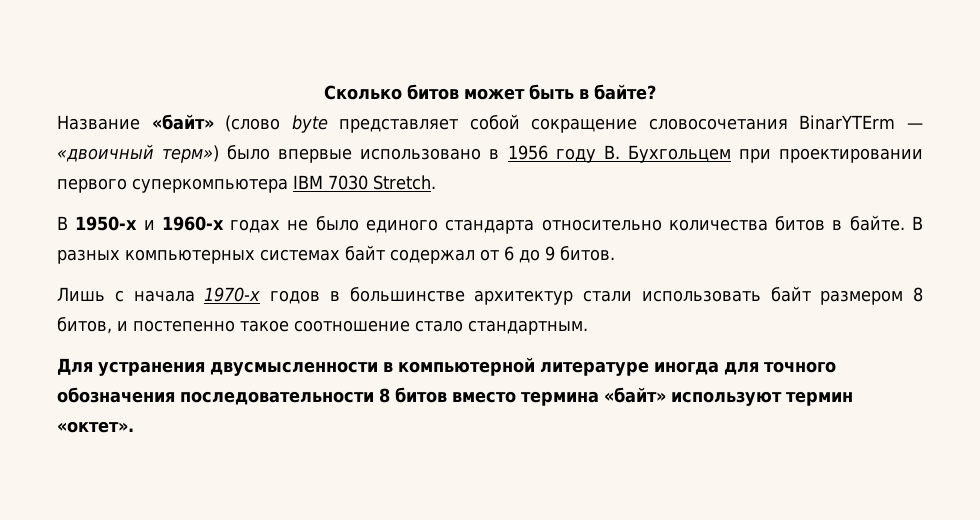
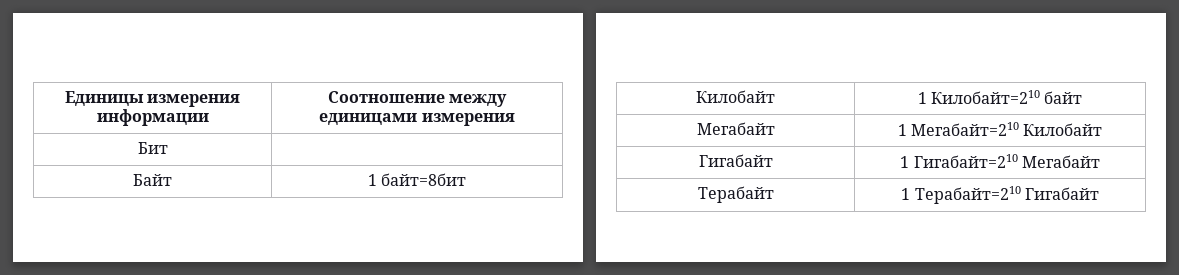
[324,84,656,100] [57,114,923,133] [57,144,923,163] [57,175,436,193] [57,215,924,234] [57,245,615,264] [57,286,923,305] [57,317,588,335] [57,357,836,376] [57,387,853,406] [57,421,134,433] Сколько битов может быть в байте? // Название «байт» (слово byte представляет собой сокращение словосочетания BinarYTErm — «двоичный терм») было впервые использовано в 1956 году В. Бухгольцем при проектировании первого суперкомпьютера IBM 7030 Stretch. // В 1950-х и 1960-х годах не было единого стандарта относительно количества битов в байте. В разных компьютерных системах байт содержал от 6 до 9 битов. // Лишь с начала 1970-х годов в большинстве архитектур стали использовать байт размером 8 битов, и постепенно такое соотношение стало стандартным. // Для устранения двусмысленности в компьютерной литературе иногда для точного обозначения последовательности 8 битов вместо термина «байт» используют термин «октет». -> [64,91,241,107] [96,109,209,126] [327,91,508,107] [319,113,515,126] [137,142,168,154] [133,174,172,186] [367,173,467,186] [696,90,775,103] [917,90,1083,104] [696,122,775,135] [897,122,1103,136] [698,154,773,167] [900,154,1100,168] [697,186,774,203] [901,186,1099,204] Единицы измерения информации | Соотношение между единицами измерения // Бит | // Байт | 1 байт=8бит // Килобайт | 1 Килобайт=210 байт // Мегабайт | 1 Мегабайт=210 Килобайт // Гигабайт | 1 Гигабайт=210 Мегабайт // Терабайт | 1 Терабайт=210 Гигабайт

